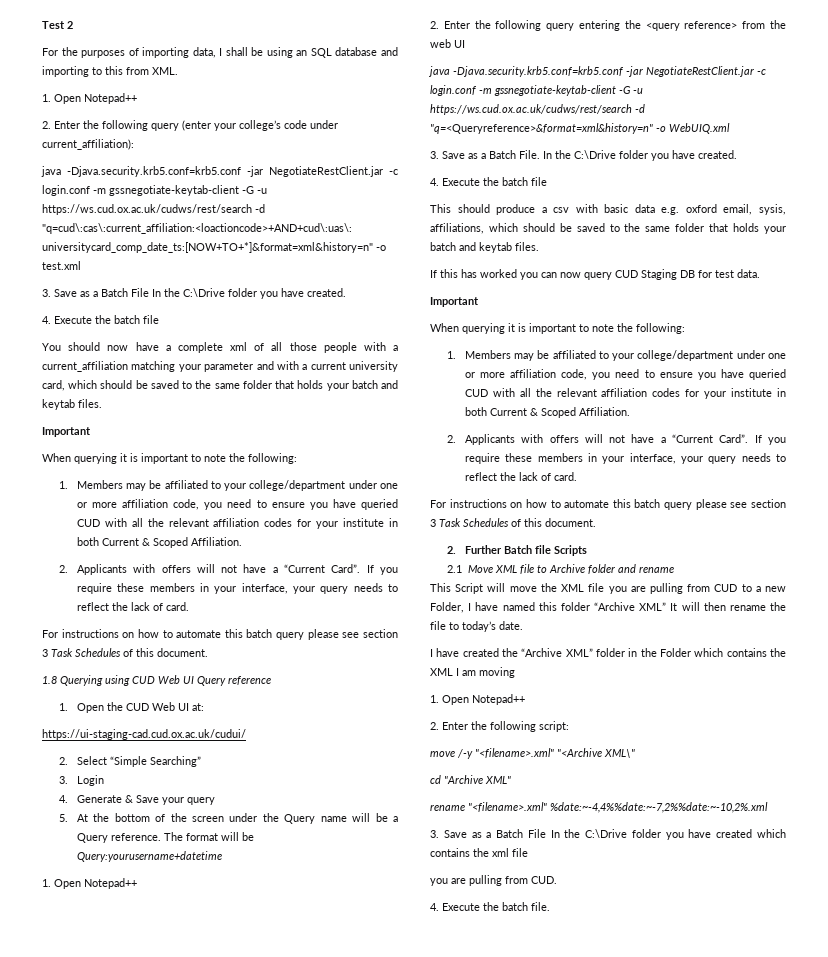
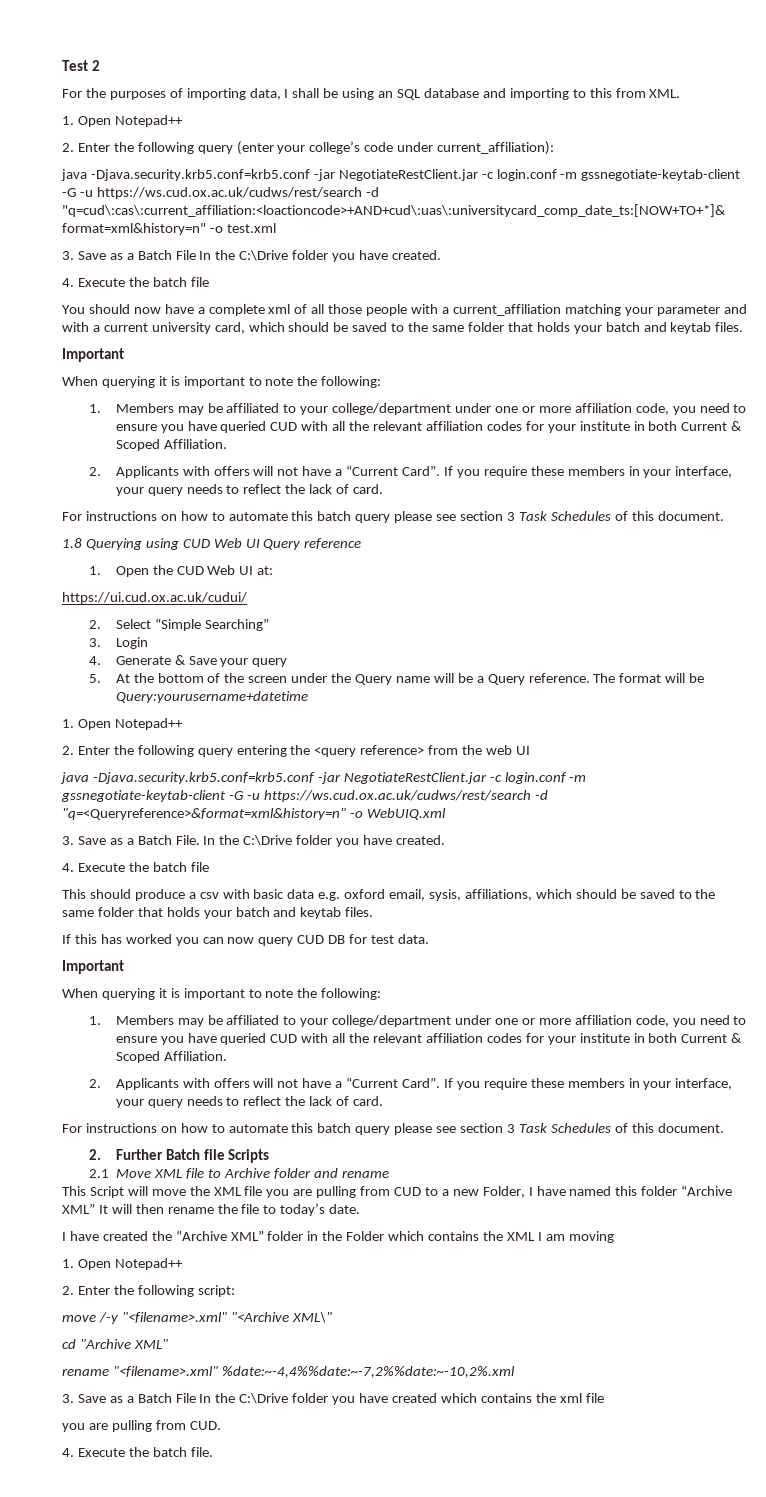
[42,729,246,740] https://ui-staging-cad.cud.ox.ac.uk/cudui/ -> [62,592,247,604] https://ui.cud.ox.ac.uk/cudui/
[641,269,677,280] Staging -> (325, 939) none

